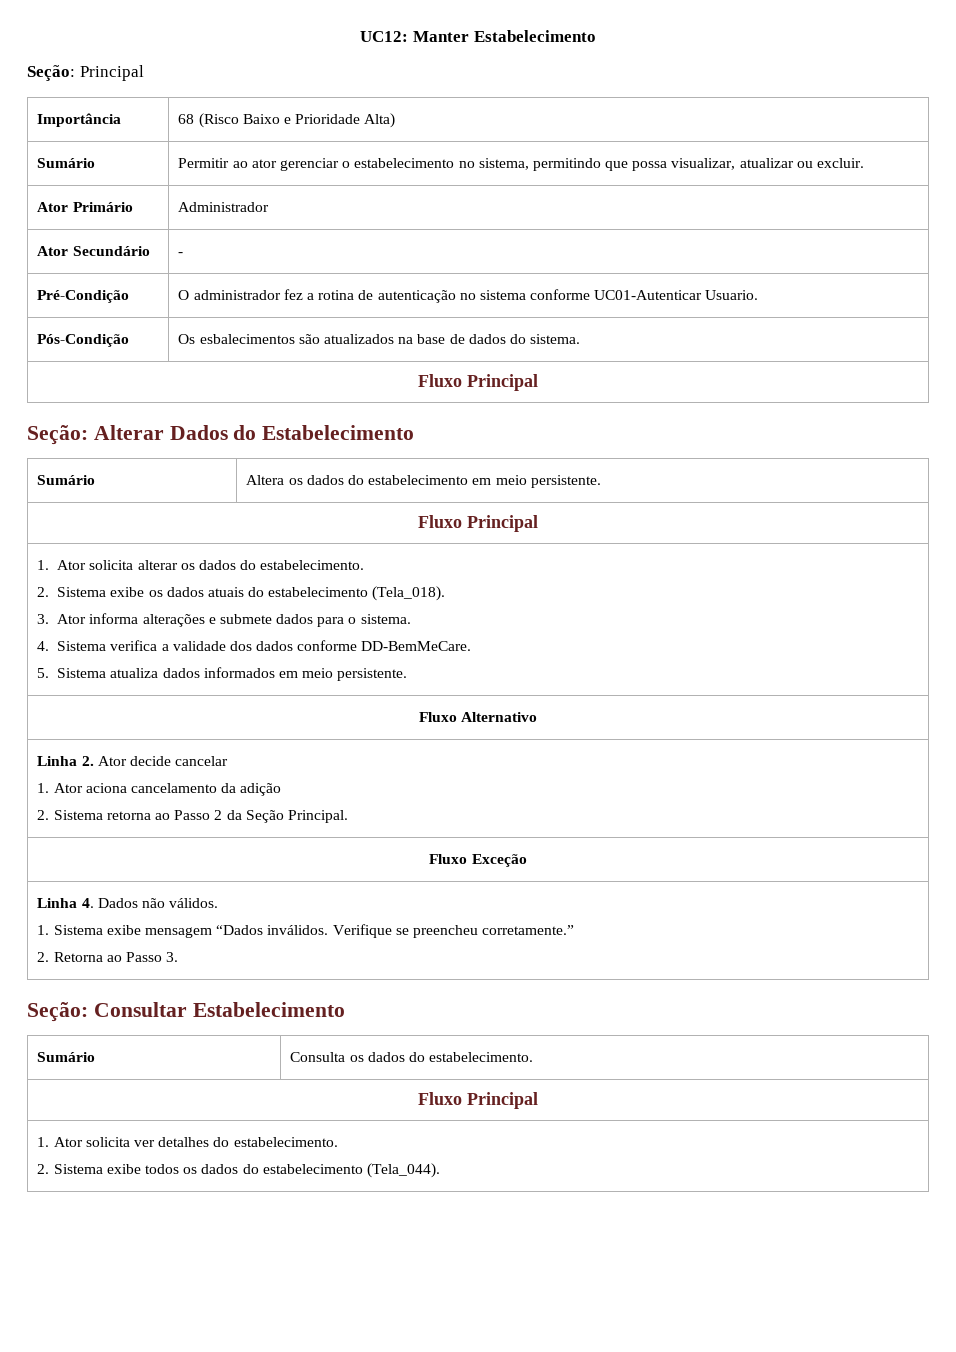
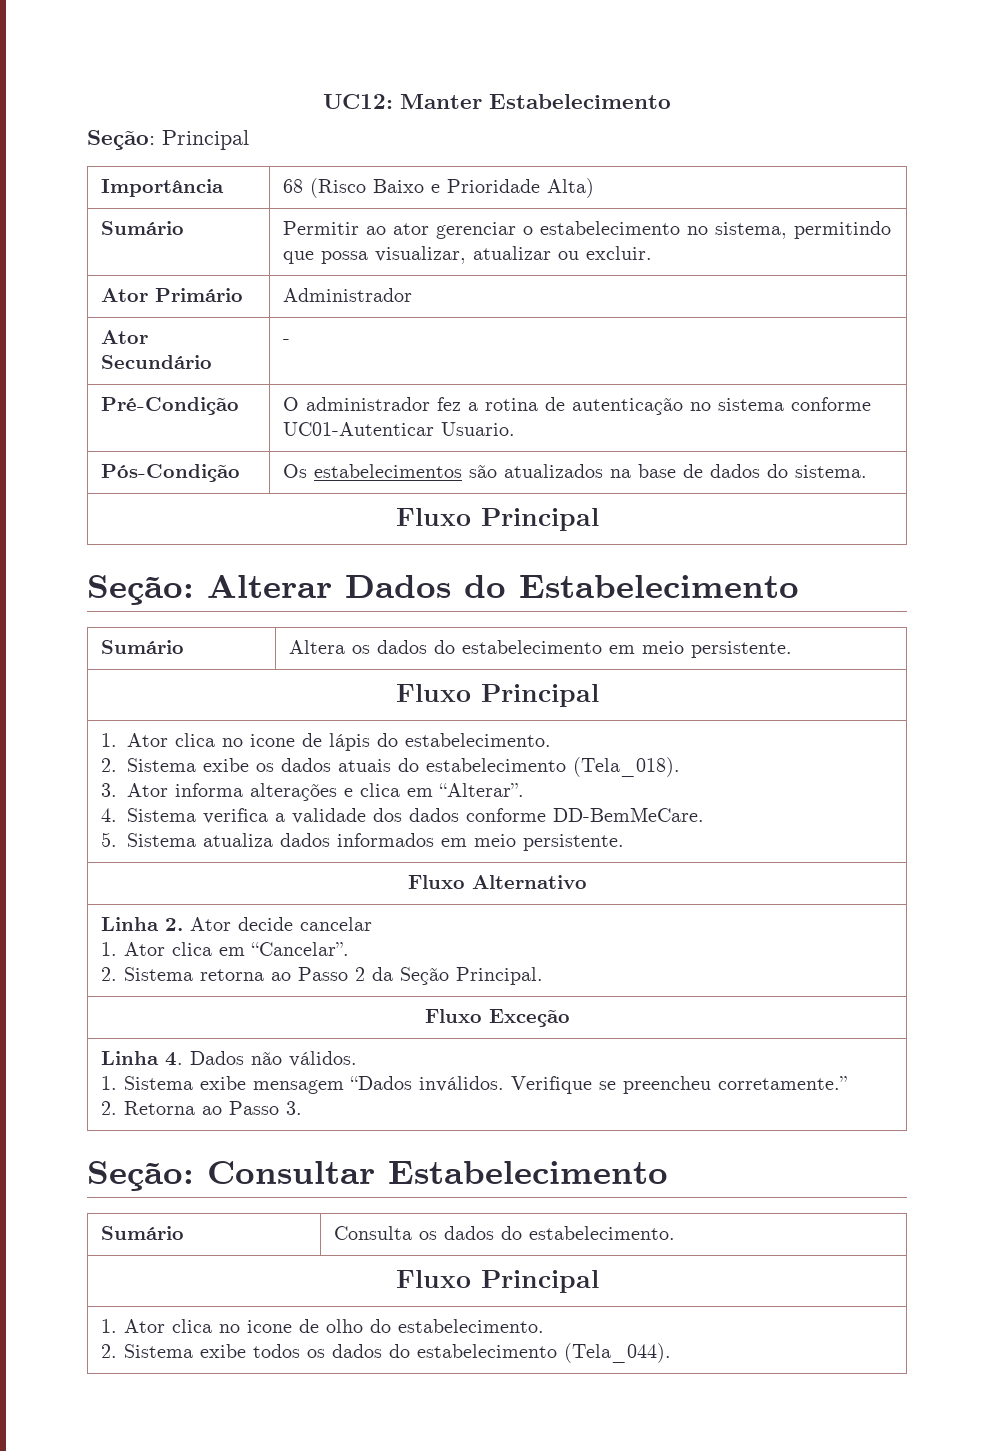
[199,334,295,344] esbalecimentos -> [314,464,463,478] estabelecimentos
[89,560,236,570] solicita alterar os dados -> [175,733,371,751] clica no icone de lápis
[219,614,411,627] submete dados para o sistema. -> [360,783,525,797] clica em “Alterar”.
[85,783,282,796] aciona cancelamento da adição -> [172,942,350,956] clica em “Cancelar”.
[85,1137,210,1147] solicita ver detalhes -> [172,1319,364,1333] clica no icone de olho

